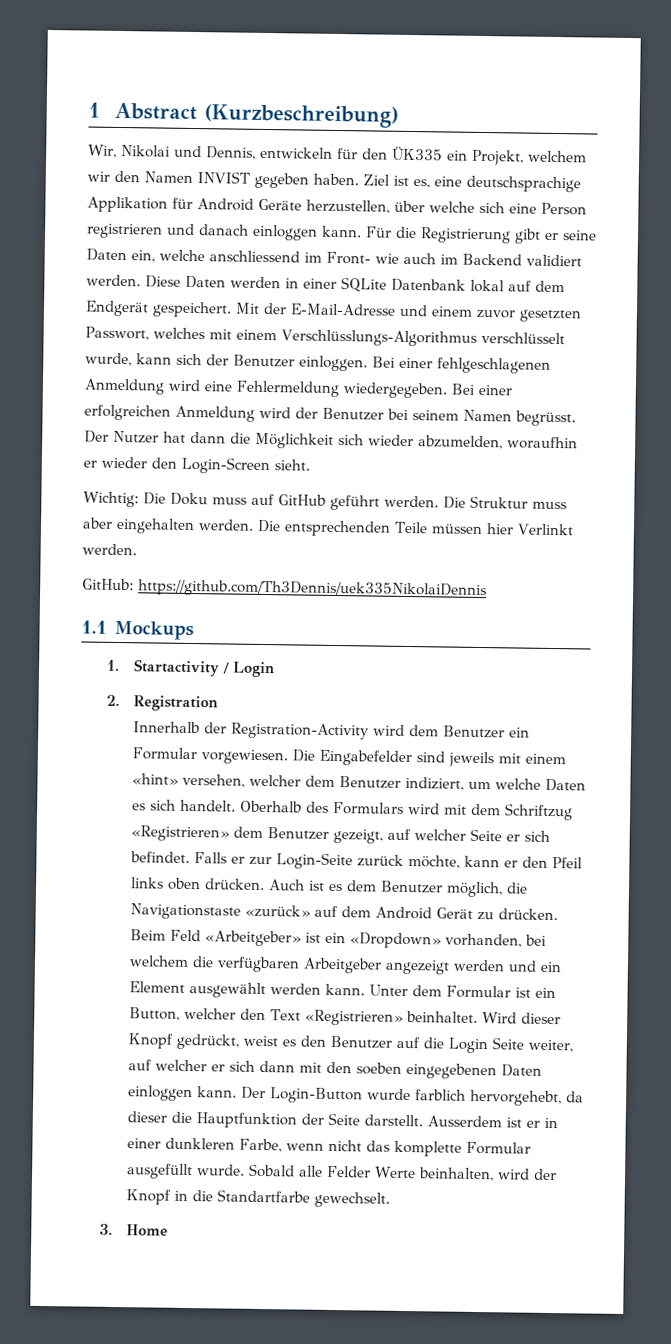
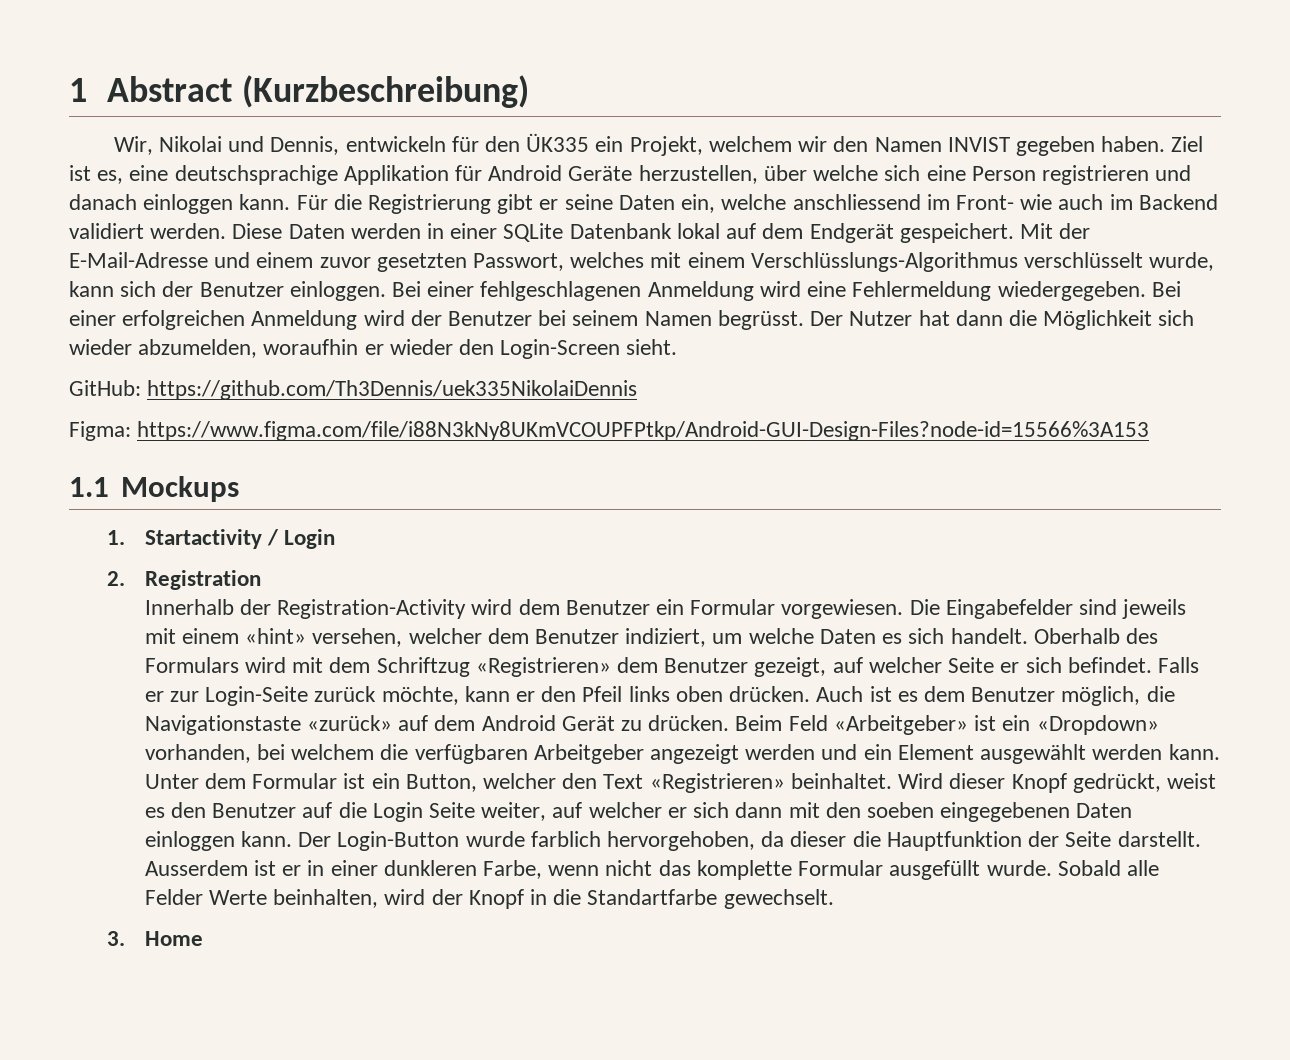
[83,491,567,511] [82,517,574,537] [82,543,137,556] // Wichtig: Die Doku muss auf GitHub geführt werden. Die Struktur muss aber eingehalten werden. Die entsprechenden Teile müssen hier Verlinkt werden. -> (678, 347) none
(487, 589) none -> [69,421,1150,441] // Figma: https://www.figma.com/file/i88N3kNy8UKmVCOUPFPtkp/Android-GUI-Design-Files?node-id=15566%3A153
[469,1089,562,1107] hervorgehebt, -> [607,831,756,851] hervorgehoben,

